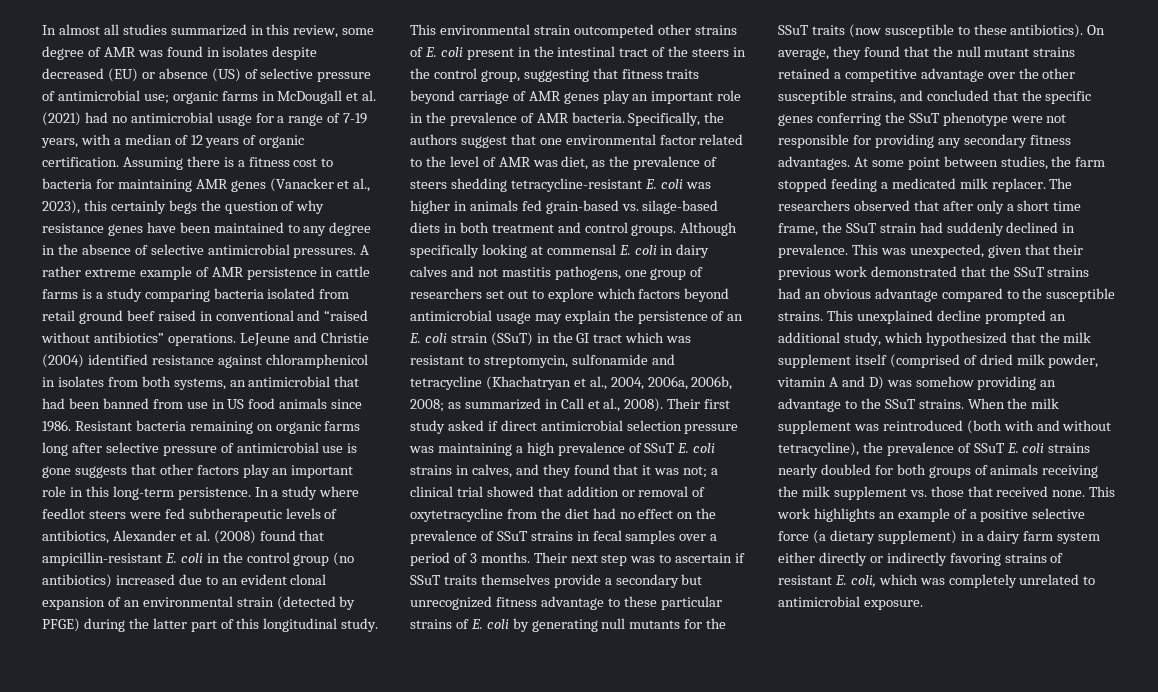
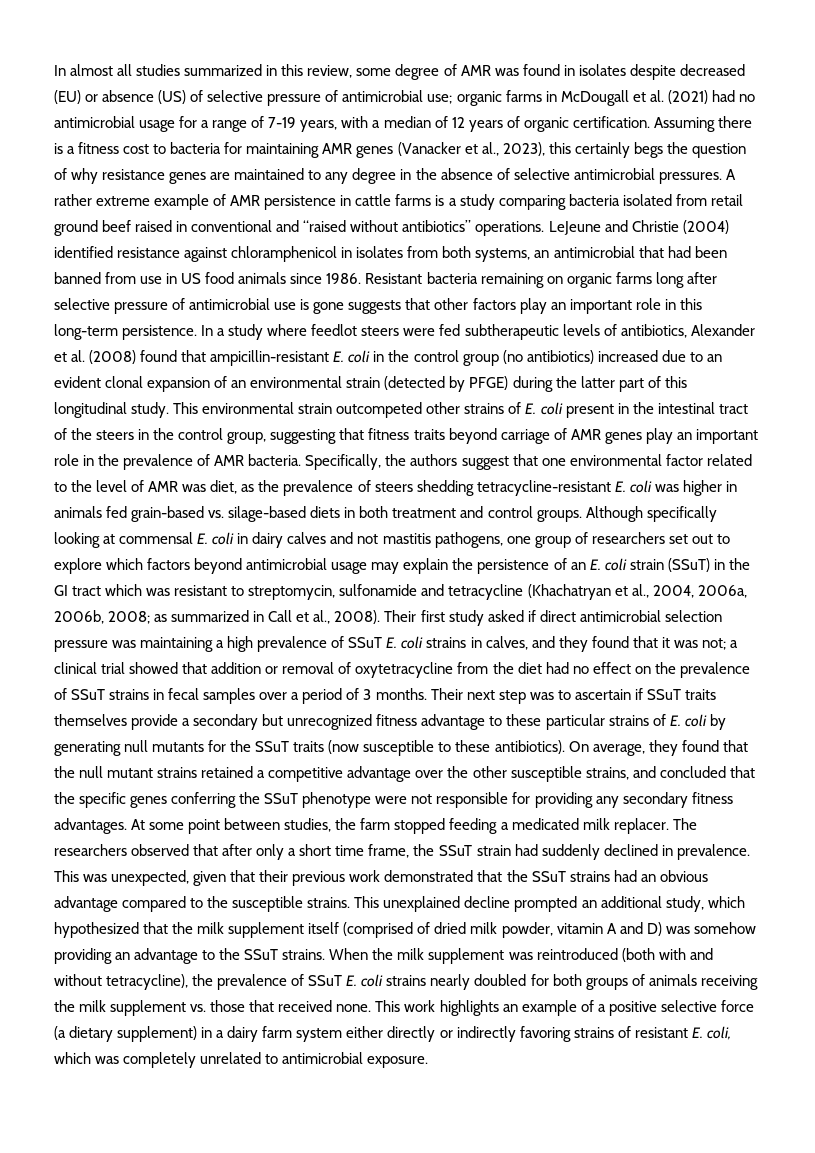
[146,222,211,233] have been -> [210,172,231,180] are

